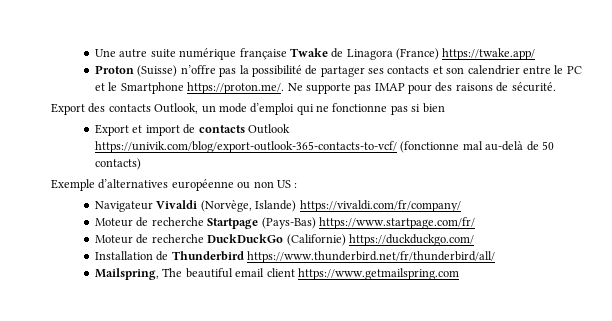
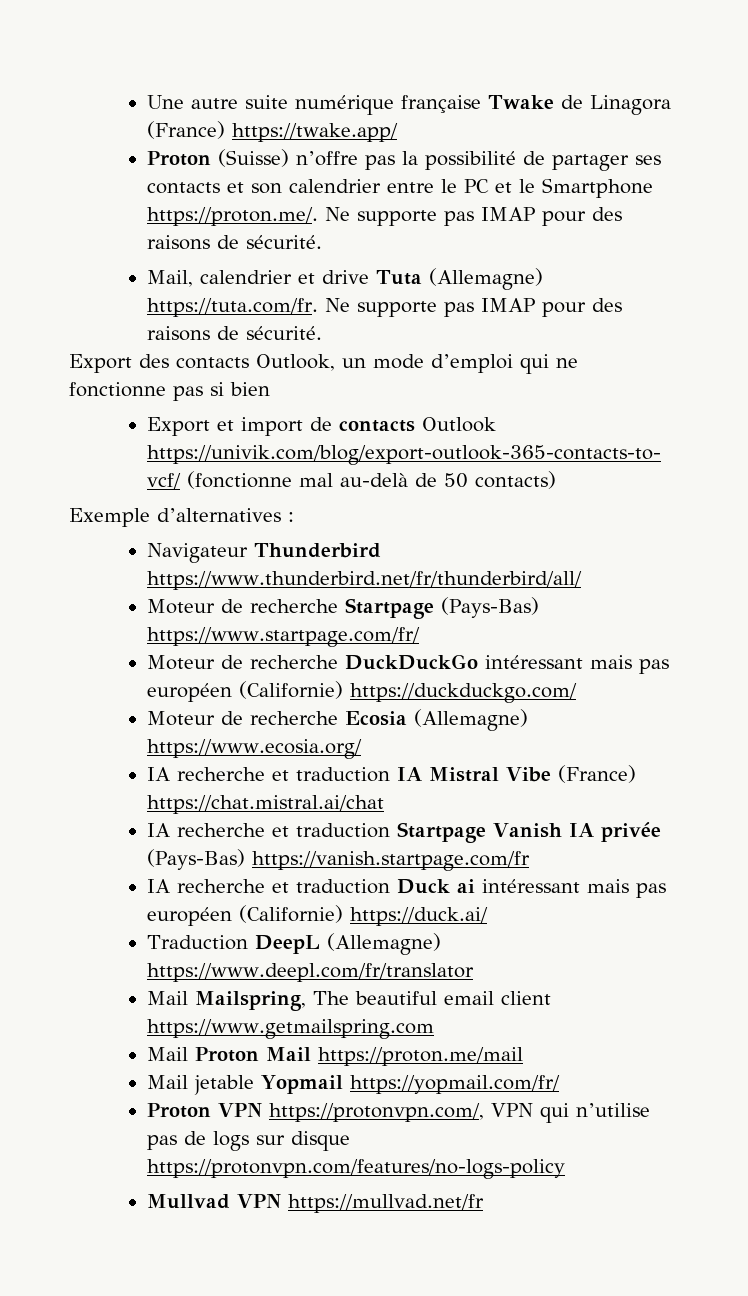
(556, 87) none -> [147,268,544,290] [147,298,623,317] [147,326,323,341] // Mail, calendrier et drive Tuta (Allemagne) https://tuta.com/fr. Ne supporte pas IMAP pour des raisons de sécurité.
[171,179,298,191] [95,200,461,212] européenne ou non US : // Navigateur Vivaldi (Norvège, Islande) https://vivaldi.com/fr/company/ -> [288,512,294,522] [147,543,382,563] [147,571,583,590] : // Navigateur Thunderbird https://www.thunderbird.net/fr/thunderbird/all/
[286,234,474,246] [95,251,496,263] (Californie) https://duckduckgo.com/ // Installation de Thunderbird https://www.thunderbird.net/fr/thunderbird/all/ // -> [485,655,670,674] [147,681,578,703] [147,709,529,731] [147,739,363,759] [147,765,637,783] [147,795,385,814] [147,822,662,843] [147,849,531,871] [147,879,667,898] [147,905,489,926] [147,933,442,955] [147,963,475,982] [147,991,189,1005] intéressant mais pas européen (Californie) https://duckduckgo.com/ // Moteur de recherche Ecosia (Allemagne) https://www.ecosia.org/ // IA recherche et traduction IA Mistral Vibe (France) https://chat.mistral.ai/chat // IA recherche et traduction Startpage Vanish IA privée (Pays-Bas) https://vanish.startpage.com/fr // IA recherche et traduction Duck ai intéressant mais pas européen (Californie) https://duck.ai/ // Traduction DeepL (Allemagne) https://www.deepl.com/fr/translator // Mail
(459, 274) none -> [147,1047,524,1066] [147,1075,561,1095] [147,1103,651,1123] [147,1131,351,1151] [147,1159,566,1179] [147,1194,485,1213] // Mail Proton Mail https://proton.me/mail // Mail jetable Yopmail https://yopmail.com/fr/ // Proton VPN https://protonvpn.com/, VPN qui n’utilise pas de logs sur disque https://protonvpn.com/features/no-logs-policy // Mullvad VPN https://mullvad.net/fr

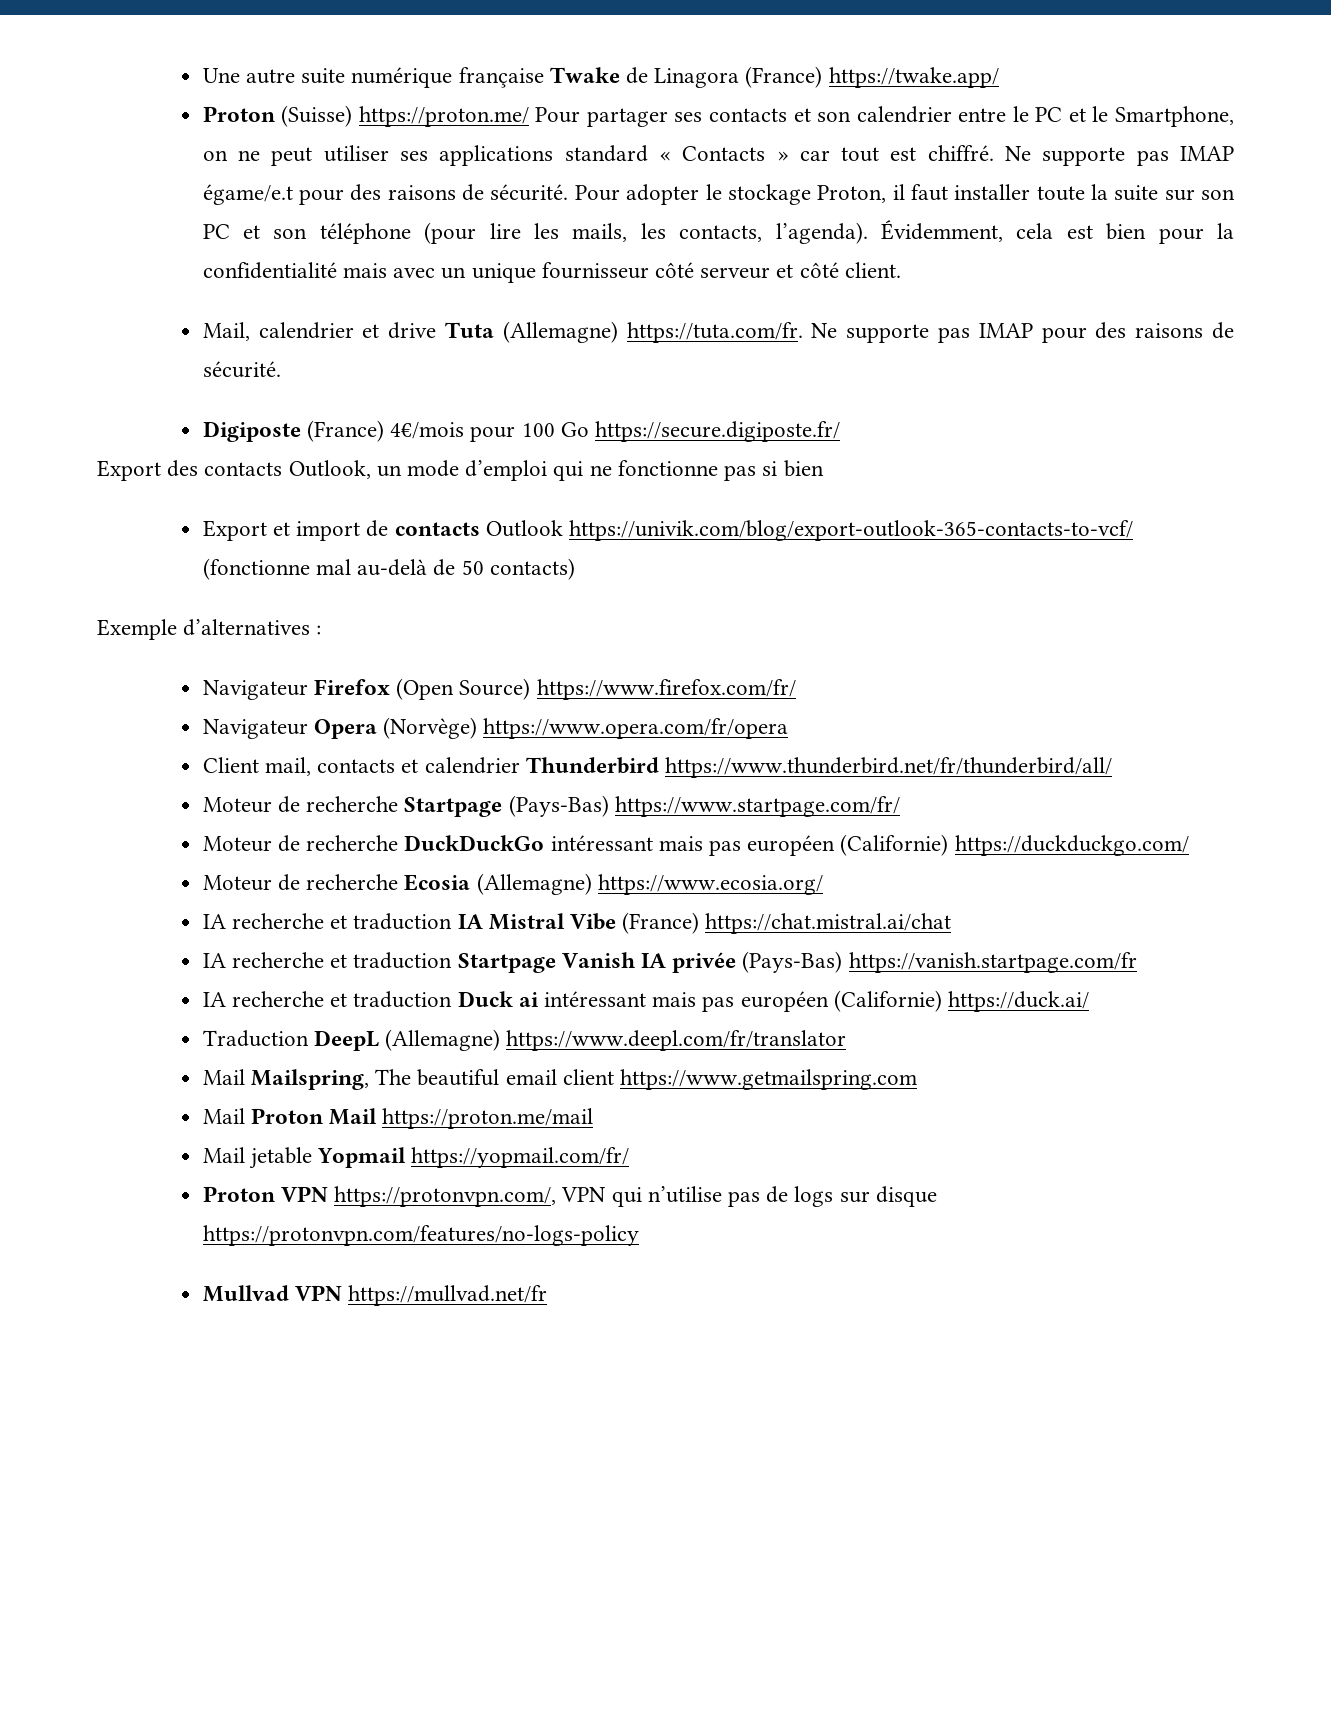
[296,151,546,170] n’offre pas la possibilité de -> [358,106,581,127] https://proton.me/ Pour
[542,178,654,198] [147,207,623,226] [147,235,323,250] Smartphone https://proton.me/. Ne supporte pas IMAP pour des raisons de sécurité. -> [1114,106,1234,127] [202,145,1234,166] [202,184,1236,205] [202,220,1234,244] [202,262,901,283] Smartphone, on ne peut utiliser ses applications standard « Contacts » car tout est chiffré. Ne supporte pas IMAP égame/e.t pour des raisons de sécurité. Pour adopter le stockage Proton, il faut installer toute la suite sur son PC et son téléphone (pour lire les mails, les contacts, l’agenda). Évidemment, cela est bien pour la confidentialité mais avec un unique fournisseur côté serveur et côté client.
(323, 333) none -> [202,420,840,442] // Digiposte (France) 4€/mois pour 100 Go https://secure.digiposte.fr/
(249, 553) none -> [313,678,796,700] [202,717,789,739] [202,757,520,776] Firefox (Open Source) https://www.firefox.com/fr/ // Navigateur Opera (Norvège) https://www.opera.com/fr/opera // Client mail, contacts et calendrier

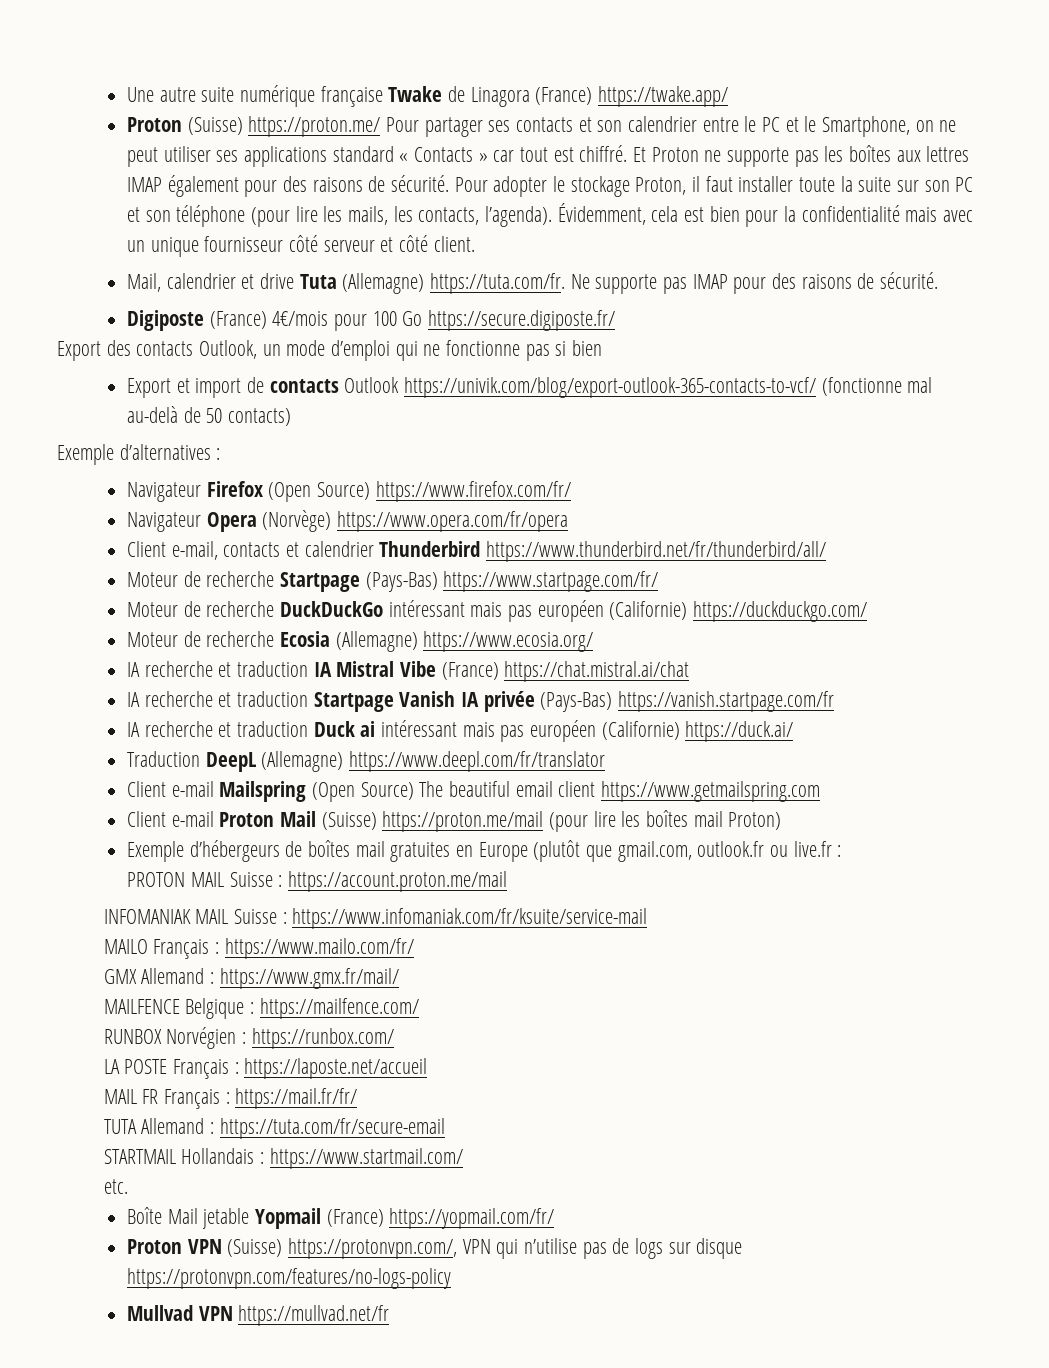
[1005,146,1234,166] [202,184,293,205] Ne supporte pas IMAP égame/e.t -> [632,145,970,167] [126,175,239,197] Et Proton ne supporte pas les boîtes aux lettres IMAP également
[264,757,311,776] mail, -> [171,541,218,560] e-mail,
[202,1069,369,1090] Mail Mailspring, -> [126,781,414,802] Client e-mail Mailspring (Open Source)
[202,1108,245,1124] Mail -> [126,811,214,827] Client e-mail
(378, 1116) none -> [321,812,377,830] (Suisse)
(594, 1118) // -> [548,810,782,832] [126,840,842,862] [127,871,507,892] [103,908,648,929] [103,938,414,959] [103,968,399,989] [103,998,419,1019] [103,1027,394,1049] [103,1058,428,1079] [103,1088,358,1109] [103,1118,445,1139] [103,1148,463,1169] [103,1179,128,1194] [126,1207,162,1224] (pour lire les boîtes mail Proton) // Exemple d’hébergeurs de boîtes mail gratuites en Europe (plutôt que gmail.com, outlook.fr ou live.fr : // PROTON MAIL Suisse : https://account.proton.me/mail // INFOMANIAK MAIL Suisse : https://www.infomaniak.com/fr/ksuite/service-mail // MAILO Français : https://www.mailo.com/fr/ // GMX Allemand : https://www.gmx.fr/mail/ // MAILFENCE Belgique : https://mailfence.com/ // RUNBOX Norvégien : https://runbox.com/ // LA POSTE Français : https://laposte.net/accueil // MAIL FR Français : https://mail.fr/fr/ // TUTA Allemand : https://tuta.com/fr/secure-email // STARTMAIL Hollandais : https://www.startmail.com/ // etc. // Boîte
(407, 1157) none -> [326,1209,384,1227] (France)
(328, 1194) none -> [227,1239,283,1257] (Suisse)

